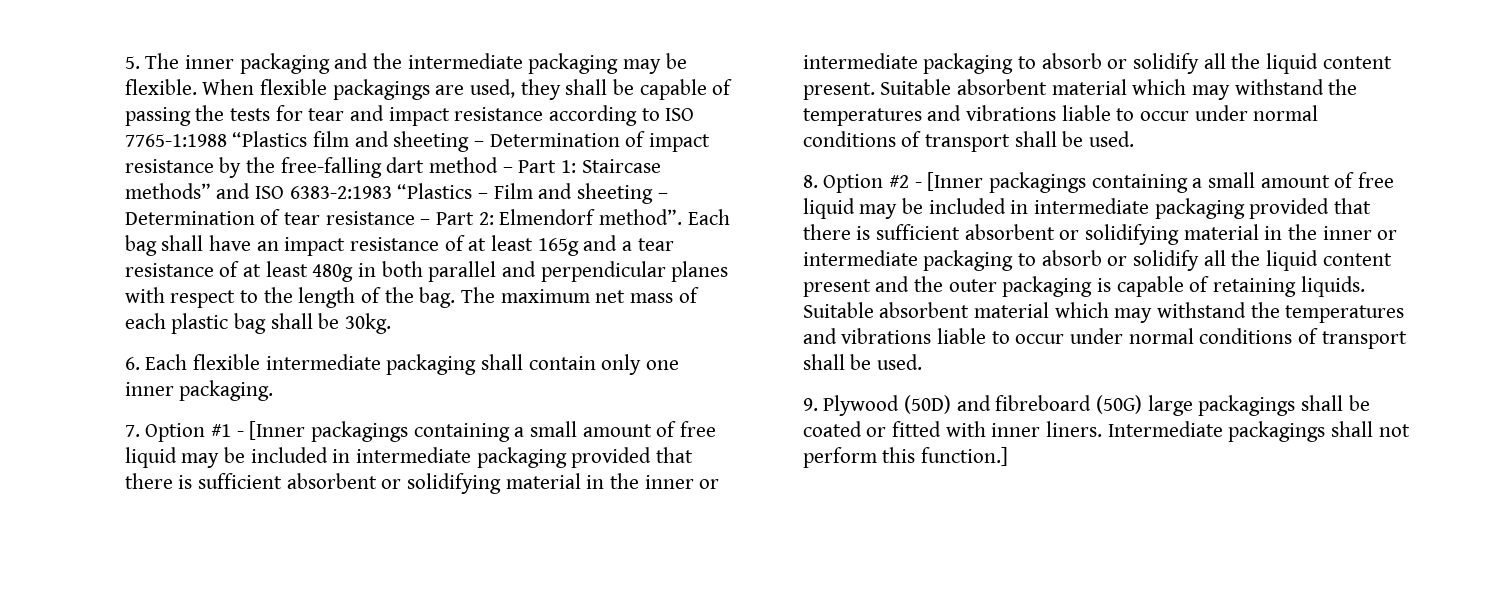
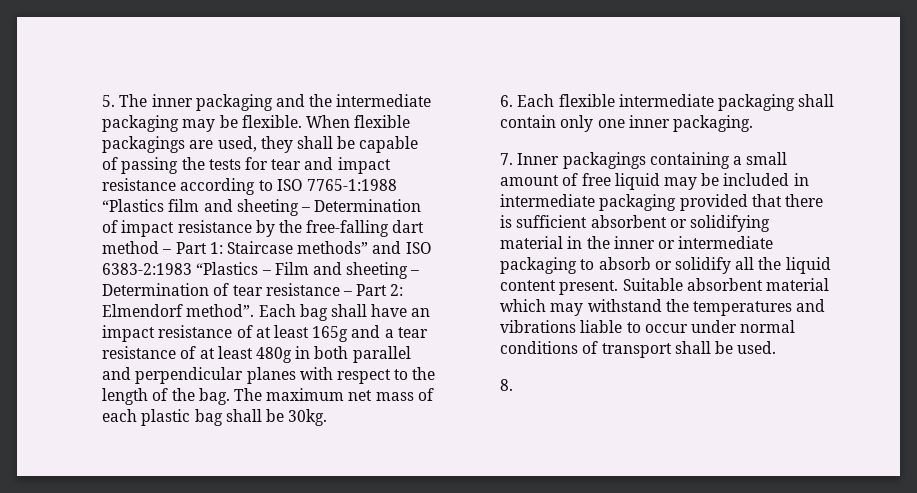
[145,421,306,442] Option #1 - [Inner -> [517,153,560,165] Inner
[823,172,1395,193] [802,198,1372,219] [802,224,1398,245] [802,250,1392,271] [802,276,1365,297] [802,302,1405,323] [802,328,1407,349] [802,354,923,370] [802,395,1370,416] [802,421,1410,442] [802,447,1009,468] Option #2 - [Inner packagings containing a small amount of free liquid may be included in intermediate packaging provided that there is sufficient absorbent or solidifying material in the inner or intermediate packaging to absorb or solidify all the liquid content present and the outer packaging is capable of retaining liquids. Suitable absorbent material which may withstand the temperatures and vibrations liable to occur under normal conditions of transport shall be used. // 9. Plywood (50D) and fibreboard (50G) large packagings shall be coated or fitted with inner liners. Intermediate packagings shall not perform this function.] -> (514, 385) none

